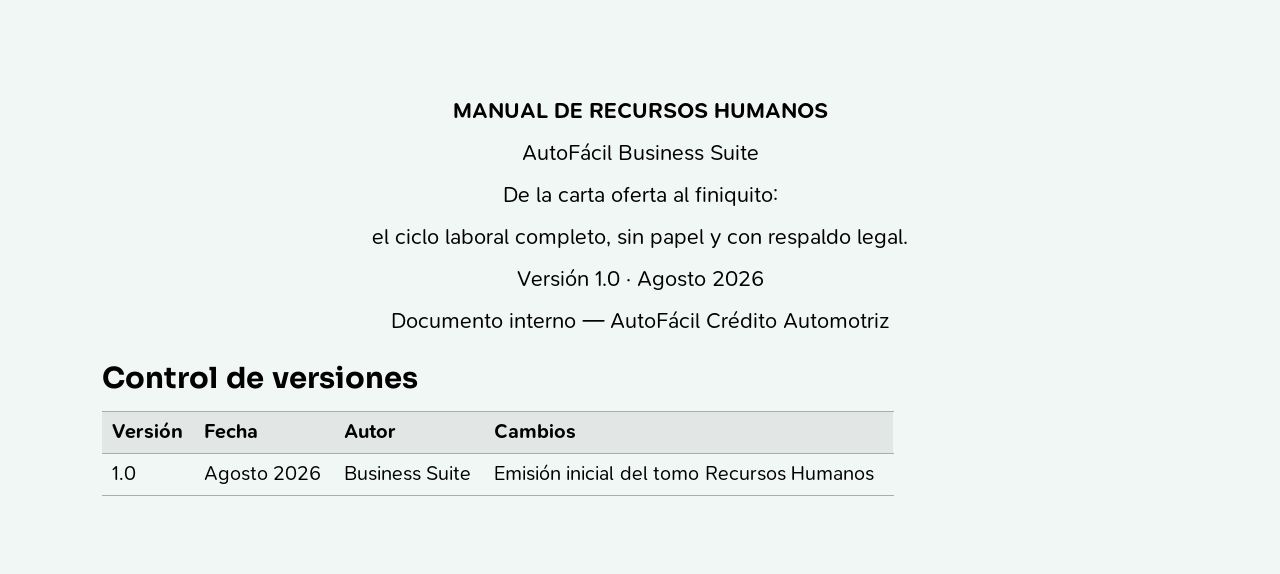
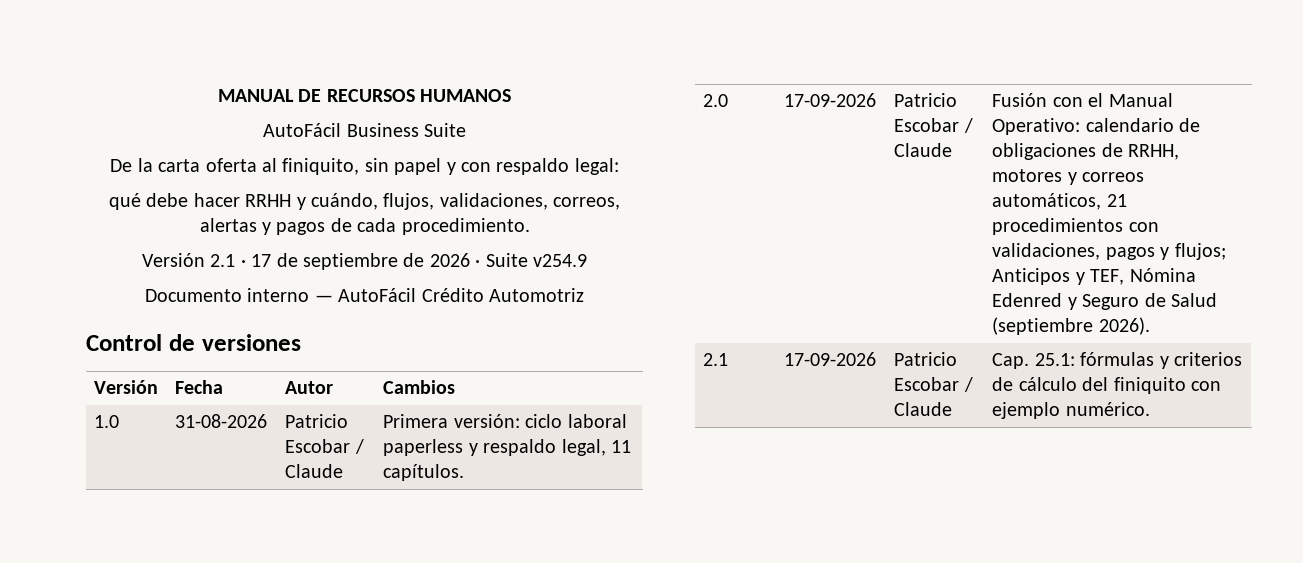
[694,186,778,206] [372,229,611,248] finiquito: // el ciclo laboral completo, -> [282,158,360,175] finiquito,
[857,229,908,248] [516,268,764,290] legal. // Versión 1.0 · Agosto 2026 -> [574,158,619,175] [108,193,621,210] [199,218,530,235] [142,253,587,270] legal: // qué debe hacer RRHH y cuándo, flujos, validaciones, correos, alertas y pagos de cada procedimiento. // Versión 2.1 · 17 de septiembre de 2026 · Suite v254.9
[204,466,322,484] [344,466,472,481] [494,464,875,481] Agosto 2026 | Business Suite | Emisión inicial del tomo Recursos Humanos -> [175,414,268,428] [285,414,349,428] [285,439,364,454] [285,464,344,478] [383,414,627,428] [383,439,631,456] [383,464,465,481] [703,94,729,107] [784,93,877,107] [894,93,958,107] [894,118,973,133] [894,143,953,157] [992,93,1173,107] [992,118,1201,135] [992,143,1180,160] [992,169,1145,185] [992,193,1127,210] [992,218,1159,235] [992,243,1226,260] [992,268,1196,285] [992,293,1217,310] [992,317,1150,335] [703,353,729,366] [784,352,877,366] [894,352,958,366] [894,377,973,392] [894,402,953,416] [992,352,1242,369] [992,377,1221,394] [992,402,1150,419] 31-08-2026 | Patricio Escobar / Claude | Primera versión: ciclo laboral paperless y respaldo legal, 11 capítulos. // 2.0 | 17-09-2026 | Patricio Escobar / Claude | Fusión con el Manual Operativo: calendario de obligaciones de RRHH, motores y correos automáticos, 21 procedimientos con validaciones, pagos y flujos; Anticipos y TEF, Nómina Edenred y Seguro de Salud (septiembre 2026). // 2.1 | 17-09-2026 | Patricio Escobar / Claude | Cap. 25.1: fórmulas y criterios de cálculo del finiquito con ejemplo numérico.

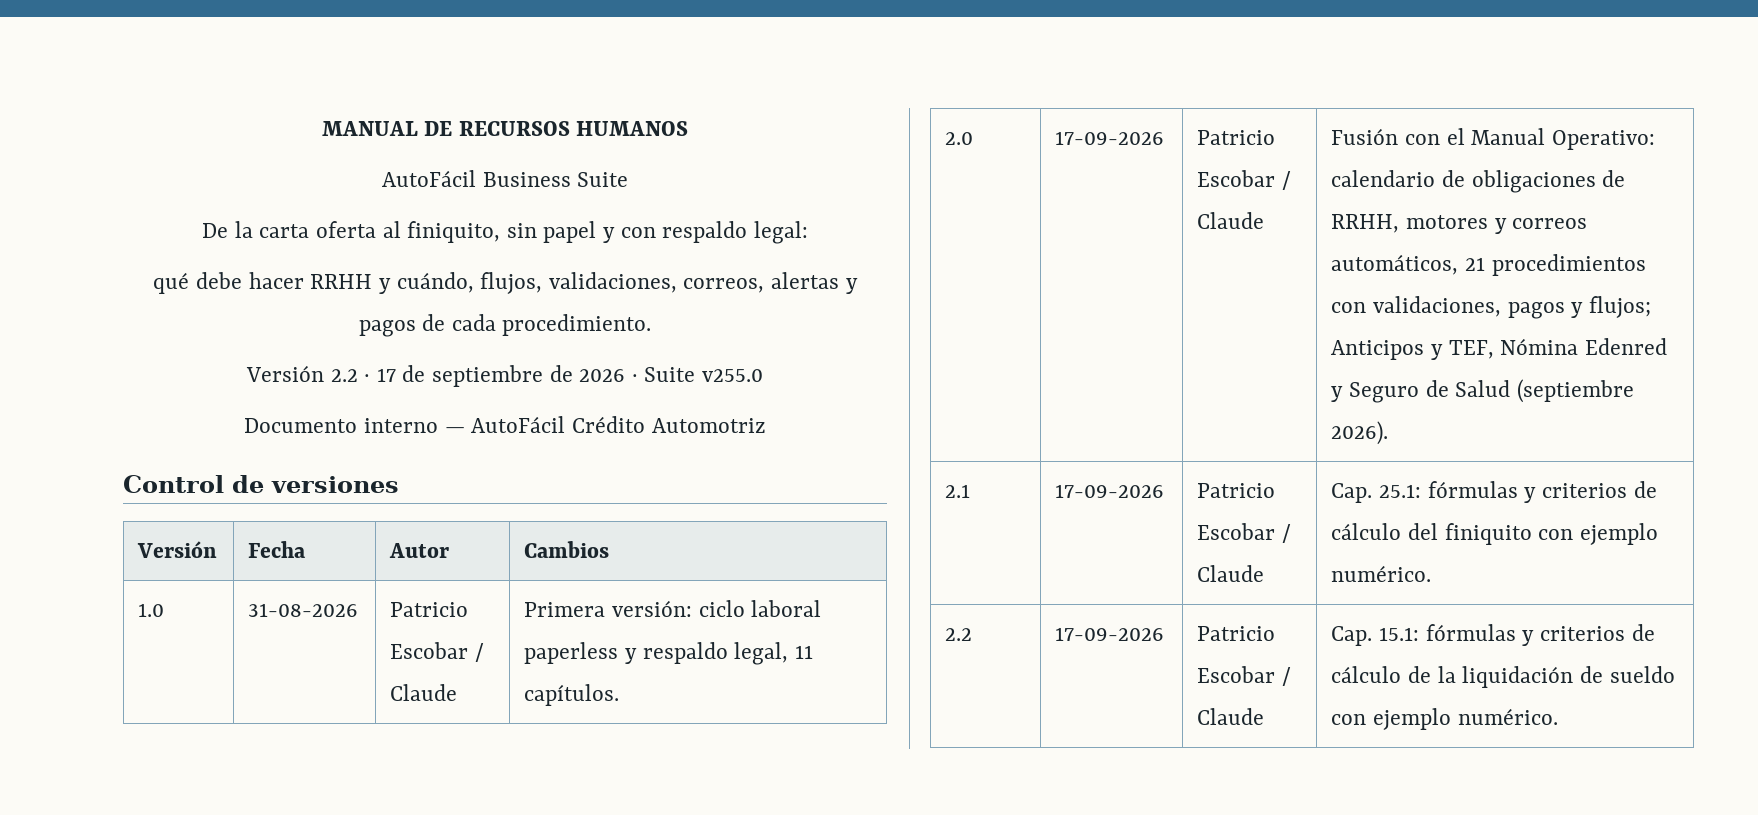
[210,254,236,267] 2.1 -> [330,369,358,382] 2.2
[532,254,587,267] v254.9 -> [702,369,764,382] v255.0
(1150, 409) none -> [945,628,973,641] [1055,627,1165,641] [1197,626,1276,641] [1197,666,1292,686] [1197,708,1265,725] [1331,624,1655,646] [1331,666,1675,688] [1331,708,1558,730] // 2.2 | 17-09-2026 | Patricio Escobar / Claude | Cap. 15.1: fórmulas y criterios de cálculo de la liquidación de sueldo con ejemplo numérico.

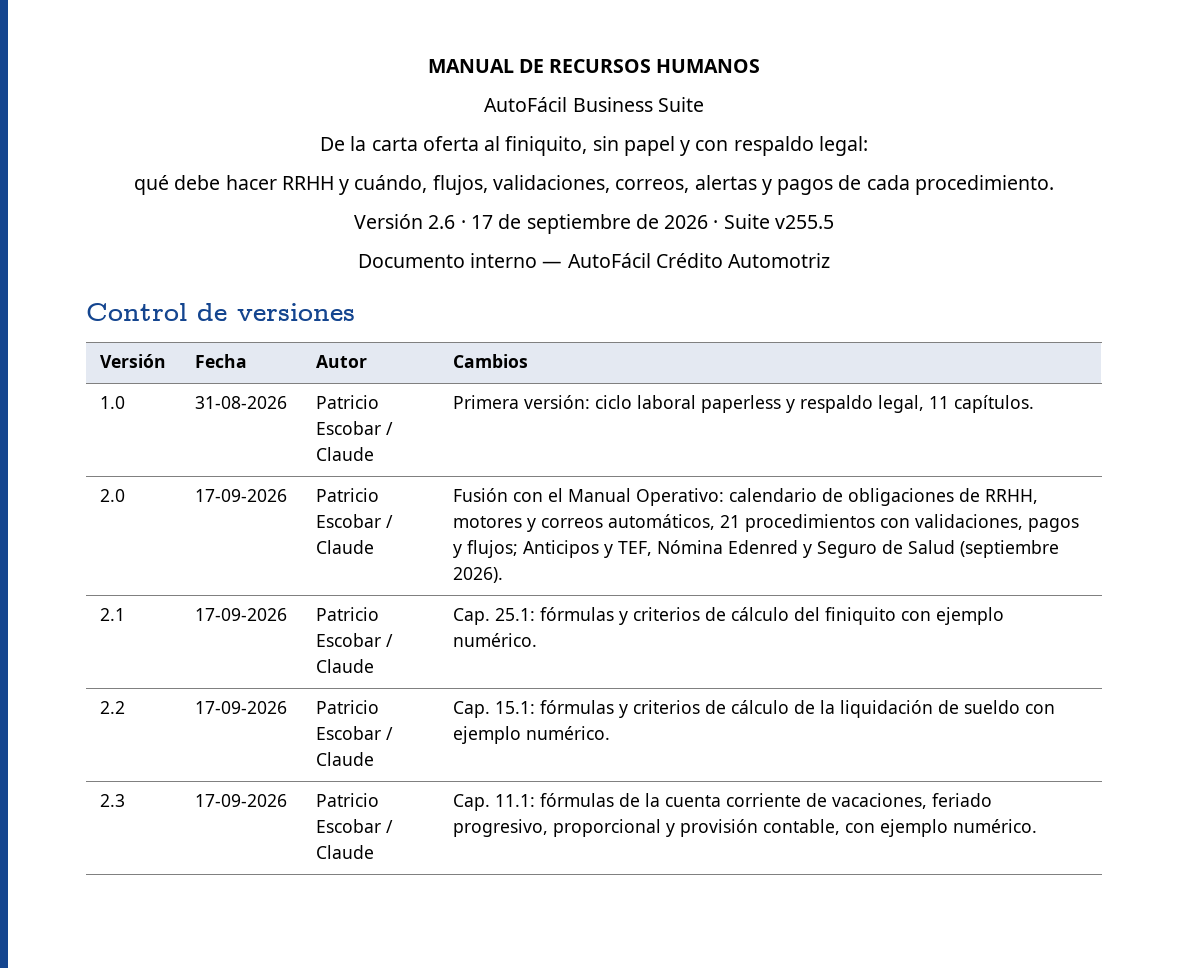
[330,369,358,382] 2.2 -> [428,215,456,229] 2.6
[702,369,764,382] v255.0 -> [774,215,834,229] v255.5
(1558, 716) none -> [100,794,126,807] [195,794,288,807] [316,793,380,807] [316,819,394,833] [316,845,375,859] [453,793,993,811] [453,819,1038,837] // 2.3 | 17-09-2026 | Patricio Escobar / Claude | Cap. 11.1: fórmulas de la cuenta corriente de vacaciones, feriado progresivo, proporcional y provisión contable, con ejemplo numérico.

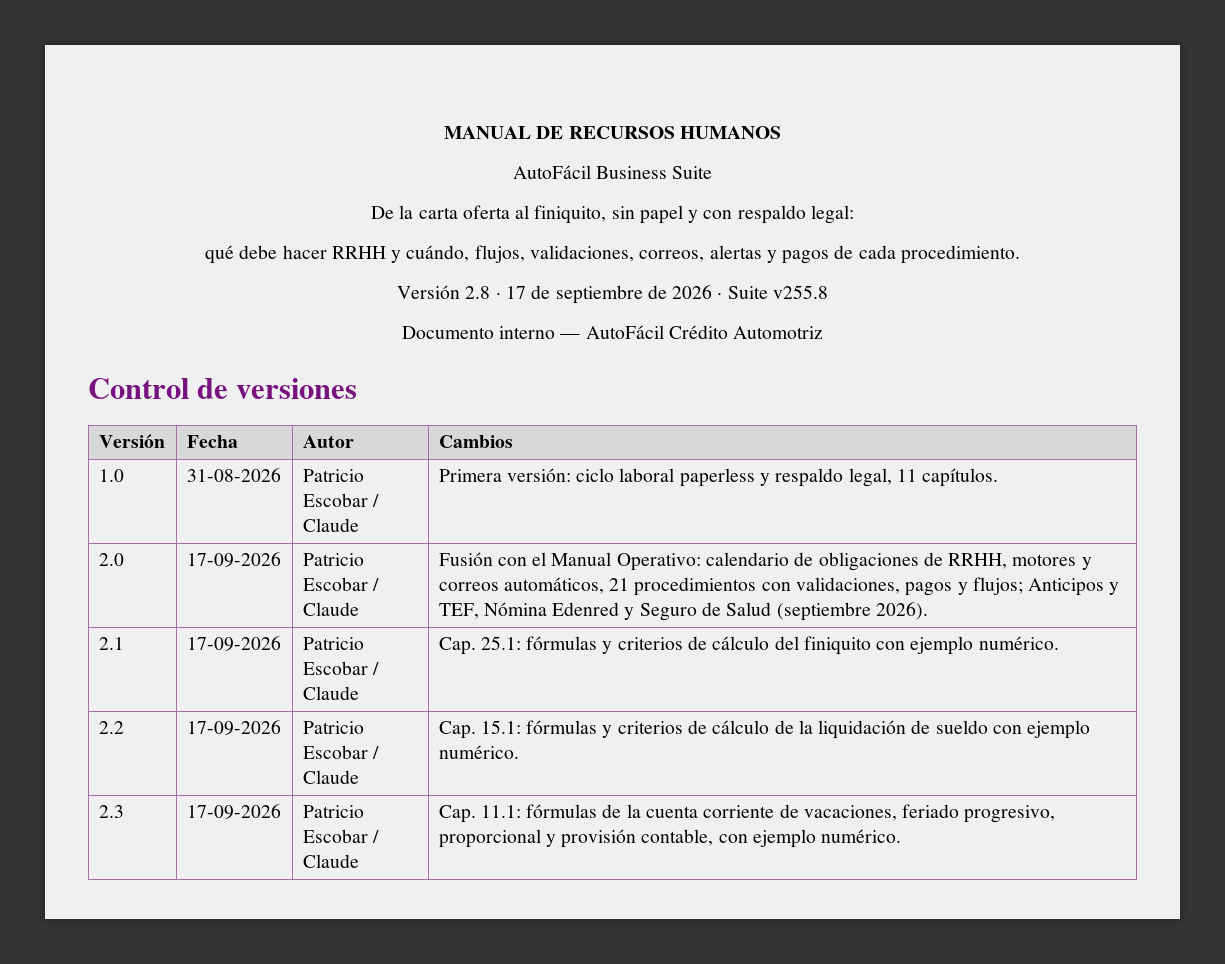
[428,215,456,229] 2.6 -> [465,286,491,299] 2.8
[774,215,834,229] v255.5 -> [772,285,828,299] v255.8

